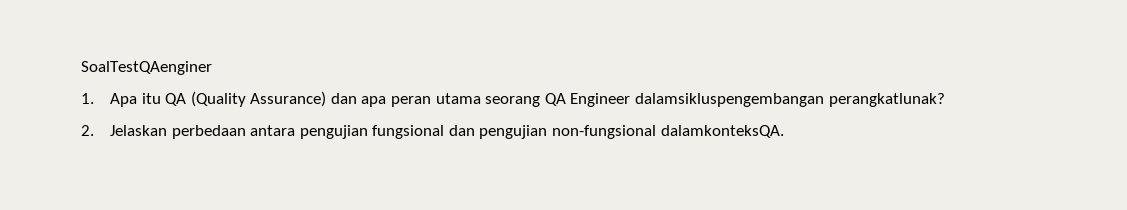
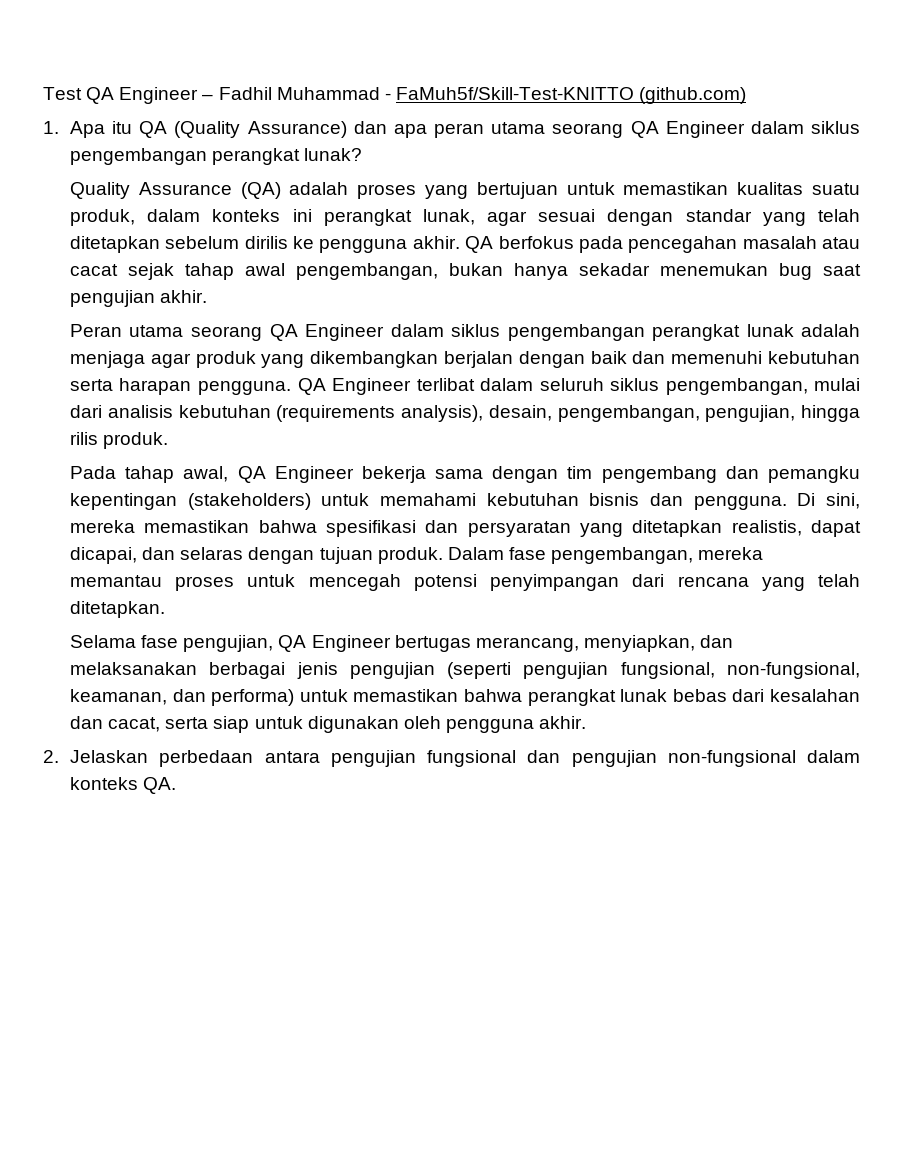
[81,61,212,75] SoalTestQAenginer -> [43,87,747,104] Test QA Engineer – Fadhil Muhammad - FaMuh5f/Skill-Test-KNITTO (github.com)
[634,93,945,107] dalamsikluspengembangan perangkatlunak? -> [750,121,860,134] [69,148,363,165] [69,182,861,199] [69,209,860,226] [69,236,861,253] [69,263,861,280] [69,290,208,307] [69,324,860,341] [69,351,861,368] [69,378,860,395] [69,405,860,422] [69,432,169,449] [69,466,860,483] [69,493,861,510] [69,520,862,537] [69,547,764,564] [69,574,861,591] [69,601,165,618] [69,635,734,652] [69,662,861,679] [69,689,860,706] [69,716,587,733] dalam siklus pengembangan perangkat lunak? // Quality Assurance (QA) adalah proses yang bertujuan untuk memastikan kualitas suatu produk, dalam konteks ini perangkat lunak, agar sesuai dengan standar yang telah ditetapkan sebelum dirilis ke pengguna akhir. QA berfokus pada pencegahan masalah atau cacat sejak tahap awal pengembangan, bukan hanya sekadar menemukan bug saat pengujian akhir. // Peran utama seorang QA Engineer dalam siklus pengembangan perangkat lunak adalah menjaga agar produk yang dikembangkan berjalan dengan baik dan memenuhi kebutuhan serta harapan pengguna. QA Engineer terlibat dalam seluruh siklus pengembangan, mulai dari analisis kebutuhan (requirements analysis), desain, pengembangan, pengujian, hingga rilis produk. // Pada tahap awal, QA Engineer bekerja sama dengan tim pengembang dan pemangku kepentingan (stakeholders) untuk memahami kebutuhan bisnis dan pengguna. Di sini, mereka memastikan bahwa spesifikasi dan persyaratan yang ditetapkan realistis, dapat dicapai, dan selaras dengan tujuan produk. Dalam fase pengembangan, mereka memantau proses untuk mencegah potensi penyimpangan dari rencana yang telah ditetapkan. // Selama fase pengujian, QA Engineer bertugas merancang, menyiapkan, dan melaksanakan berbagai jenis pengujian (seperti pengujian fungsional, non-fungsional, keamanan, dan performa) untuk memastikan bahwa perangkat lunak bebas dari kesalahan dan cacat, serta siap untuk digunakan oleh pengguna akhir.
[660,125,784,138] dalamkonteksQA. -> [807,750,860,763] [69,777,177,794] dalam konteks QA.

